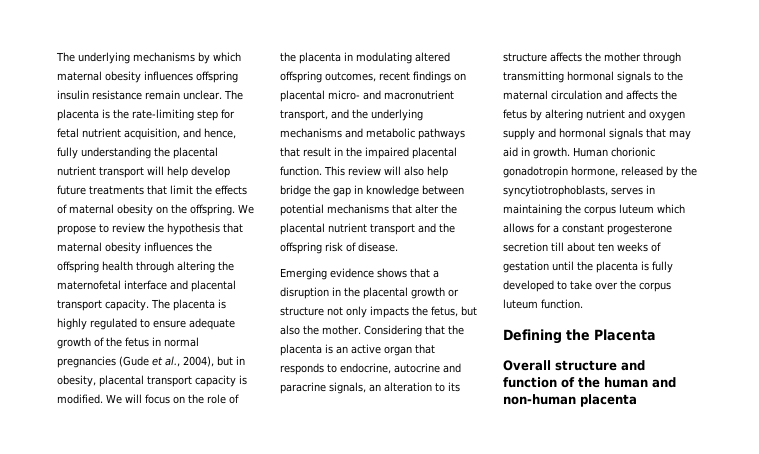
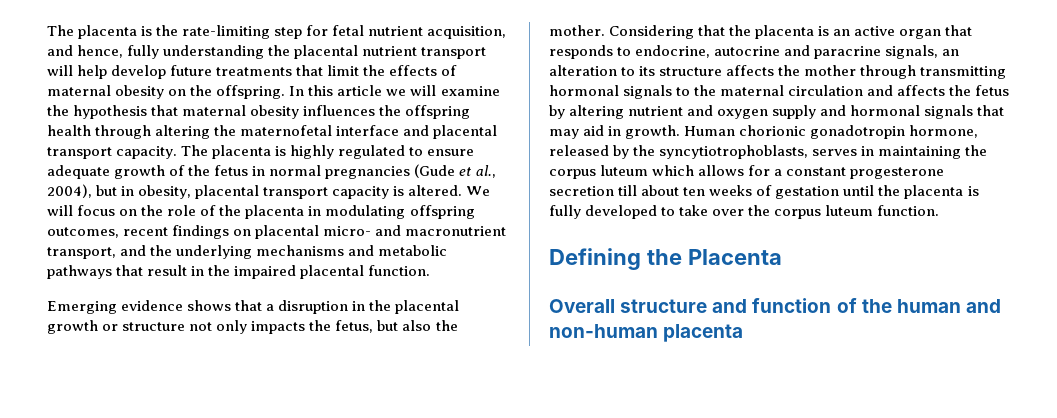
[56,52,241,64] [57,71,238,83] [57,90,243,100] The underlying mechanisms by which maternal obesity influences offspring insulin resistance remain unclear. The -> [47,25,74,36] The
[238,204,254,214] [57,223,145,235] We propose to review -> [289,85,500,96] In this article we will examine
[57,394,103,404] modified. -> [408,185,463,196] altered.
[415,52,450,62] altered -> (406, 212) none
[324,166,448,178] [280,185,464,197] [280,204,457,216] [280,223,455,235] [280,242,398,254] This review will also help bridge the gap in knowledge between potential mechanisms that alter the placental nutrient transport and the offspring risk of disease. -> (431, 270) none

